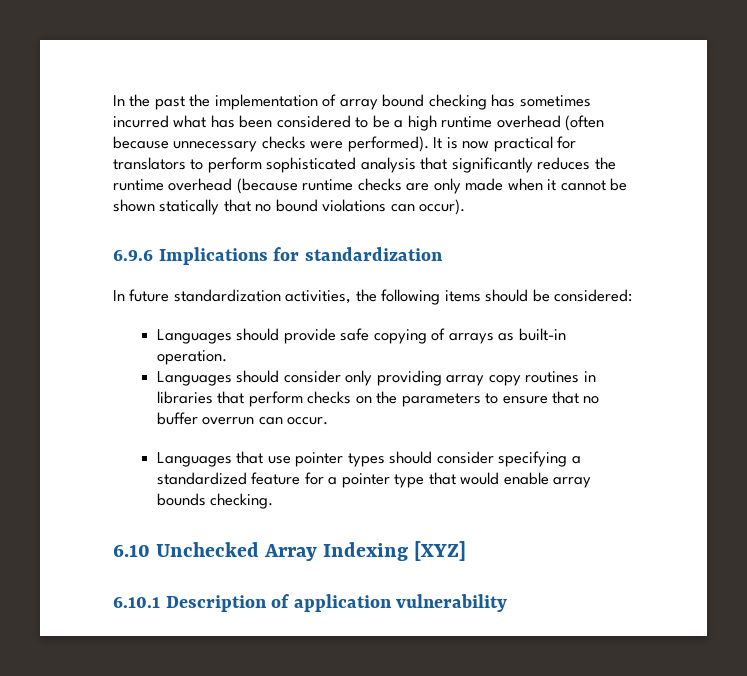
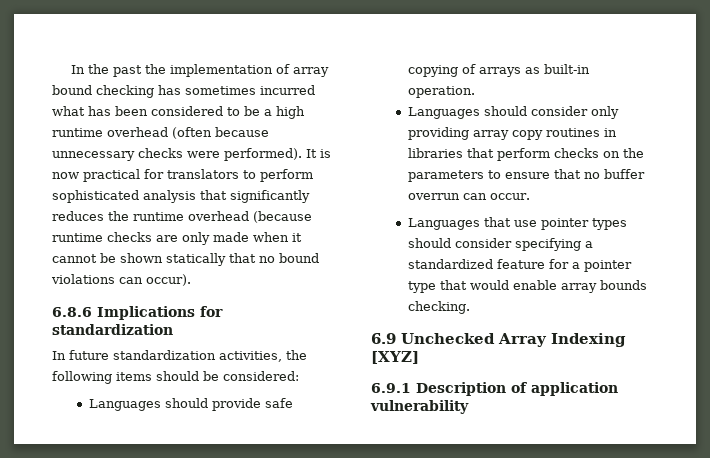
[113,250,153,261] 6.9.6 -> [52,307,92,317] 6.8.6
[113,544,150,557] 6.10 -> [371,333,396,344] 6.9
[113,597,160,608] 6.10.1 -> [371,383,411,393] 6.9.1

